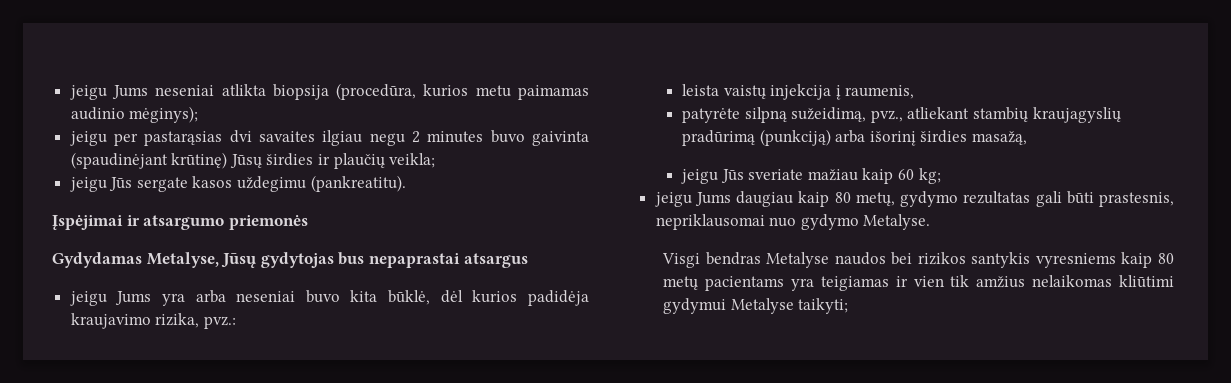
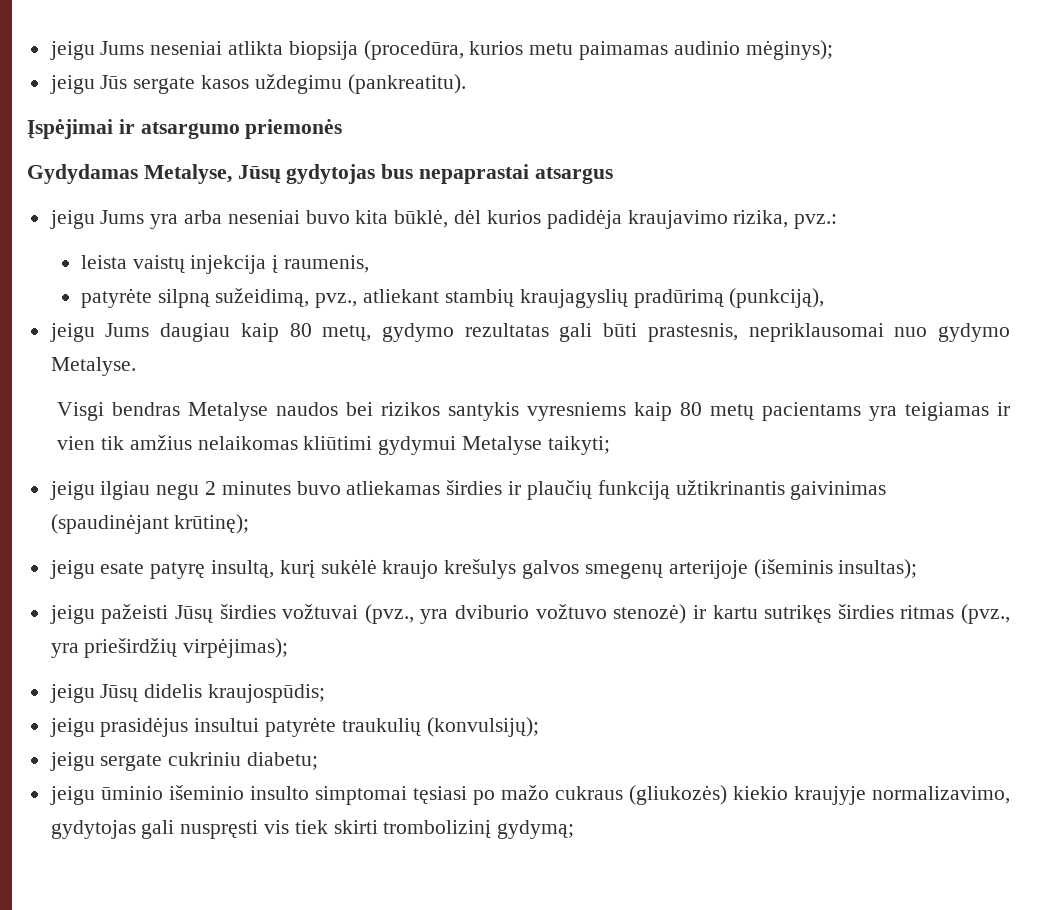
[69,130,589,146] [70,152,436,169] // jeigu per pastarąsias dvi savaites ilgiau negu 2 minutes buvo gaivinta (spaudinėjant krūtinę) Jūsų širdies ir plaučių veikla; -> (833, 50) none
[759,129,1027,146] [680,168,941,184] (punkciją) arba išorinį širdies masažą, // jeigu Jūs sveriate mažiau kaip 60 kg; -> [729,288,825,308] (punkciją),
(849, 306) none -> [49,480,887,500] [50,514,250,534] [49,559,918,579] [49,604,1010,624] [50,638,289,658] [49,684,326,703] [49,717,539,737] [49,752,319,771] [49,785,1010,805] [50,820,575,839] // jeigu ilgiau negu 2 minutes buvo atliekamas širdies ir plaučių funkciją užtikrinantis gaivinimas (spaudinėjant krūtinę); // jeigu esate patyrę insultą, kurį sukėlė kraujo krešulys galvos smegenų arterijoje (išeminis insultas); // jeigu pažeisti Jūsų širdies vožtuvai (pvz., yra dviburio vožtuvo stenozė) ir kartu sutrikęs širdies ritmas (pvz., yra prieširdžių virpėjimas); // jeigu Jūsų didelis kraujospūdis; // jeigu prasidėjus insultui patyrėte traukulių (konvulsijų); // jeigu sergate cukriniu diabetu; // jeigu ūminio išeminio insulto simptomai tęsiasi po mažo cukraus (gliukozės) kiekio kraujyje normalizavimo, gydytojas gali nuspręsti vis tiek skirti trombolizinį gydymą;

